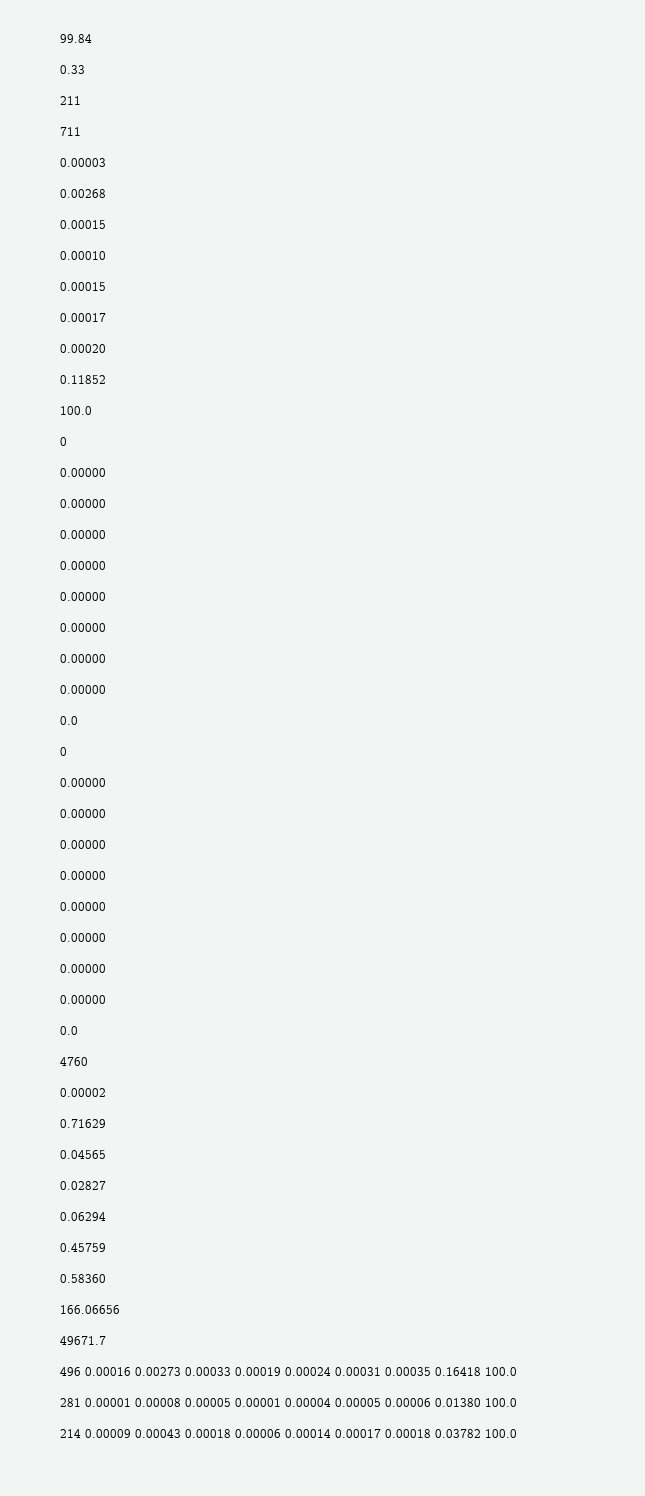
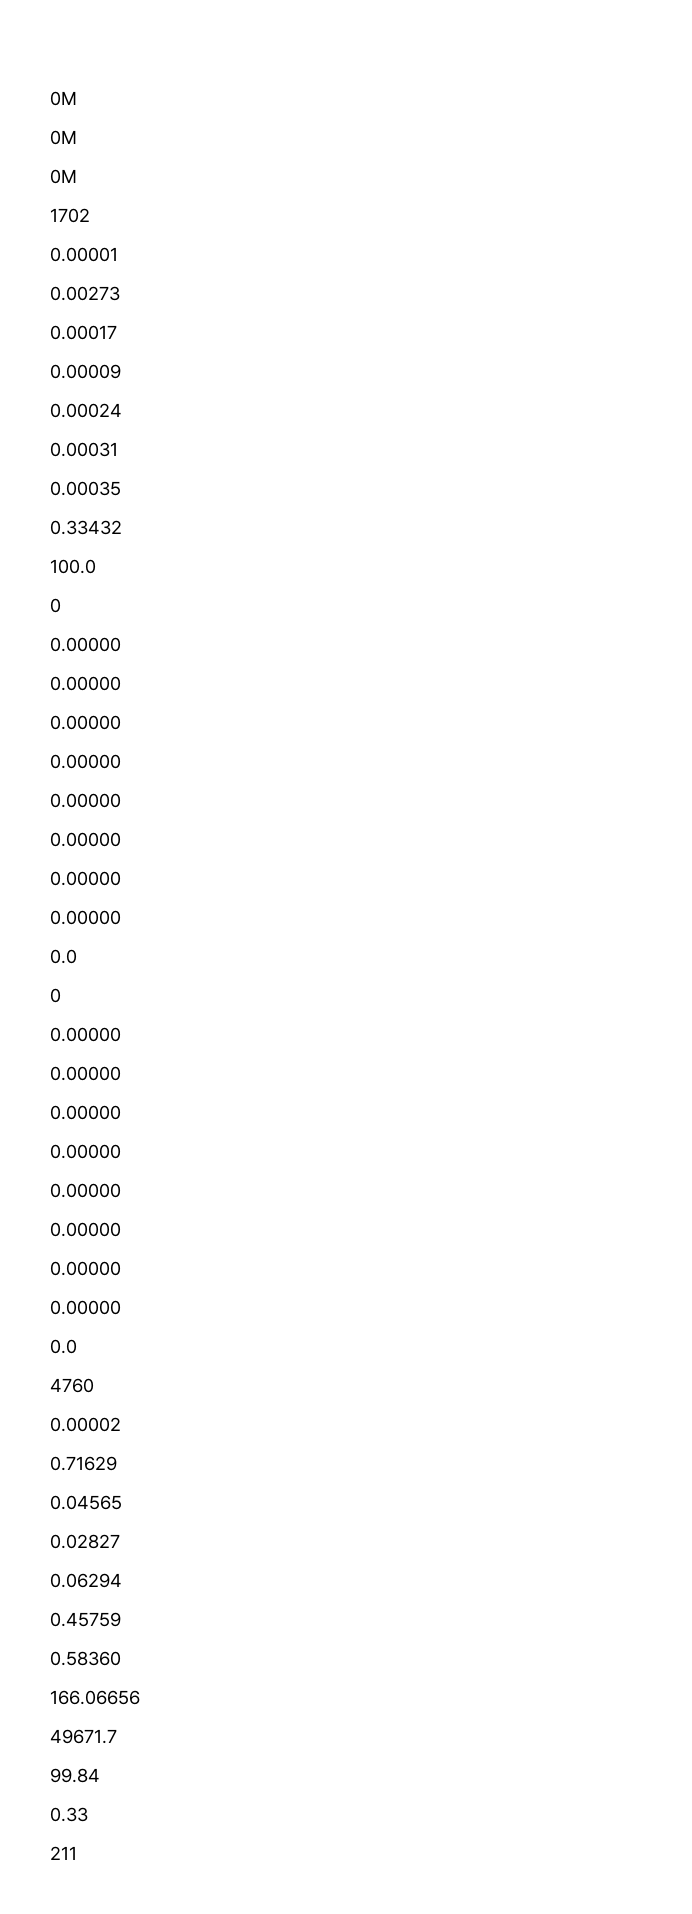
[60,34,92,43] [60,65,85,74] [60,96,81,105] [60,127,81,136] [60,158,106,167] [60,189,106,198] [60,220,106,229] [60,251,106,260] [60,282,106,291] [60,313,106,322] [60,344,106,353] [60,375,106,384] 99.84 // 0.33 // 211 // 711 // 0.00003 // 0.00268 // 0.00015 // 0.00010 // 0.00015 // 0.00017 // 0.00020 // 0.11852 -> [50,91,77,106] [50,130,77,145] [50,169,77,184] [50,208,90,223] [50,247,118,262] [50,286,120,301] [50,325,117,340] [50,364,121,379] [50,403,122,418] [50,442,118,457] [50,481,121,496] [50,520,122,535] 0M // 0M // 0M // 1702 // 0.00001 // 0.00273 // 0.00017 // 0.00009 // 0.00024 // 0.00031 // 0.00035 // 0.33432
[60,1367,517,1376] [60,1398,517,1407] [60,1429,517,1438] 496 0.00016 0.00273 0.00033 0.00019 0.00024 0.00031 0.00035 0.16418 100.0 // 281 0.00001 0.00008 0.00005 0.00001 0.00004 0.00005 0.00006 0.01380 100.0 // 214 0.00009 0.00043 0.00018 0.00006 0.00014 0.00017 0.00018 0.03782 100.0 -> [50,1768,100,1783] [50,1807,88,1822] [50,1846,77,1860] 99.84 // 0.33 // 211

